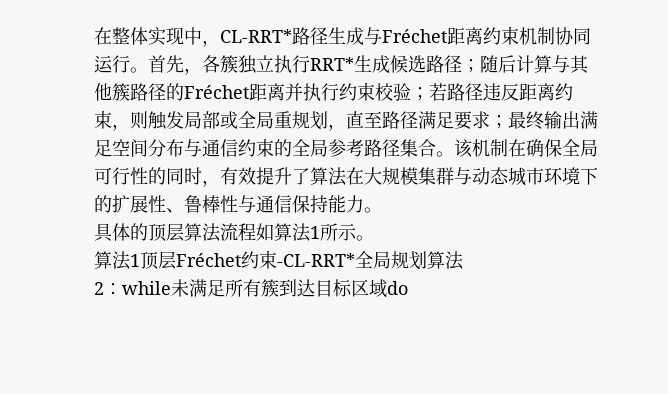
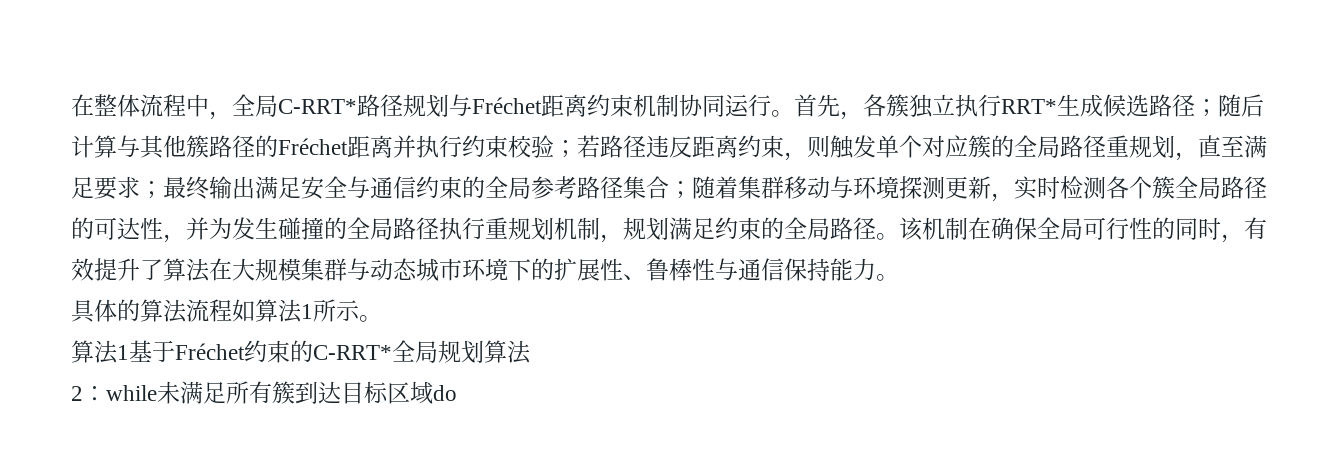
[148,27,364,47] 实现中，CL-RRT*路径生成 -> [140,94,449,120] 流程中，全局C-RRT*路径规划
[184,111,274,129] 局部或全局 -> [876,135,1106,158] 单个对应簇的全局路径
[382,111,418,129] 路径 -> (1244, 146) none
[112,139,184,157] 空间分布 -> [301,176,347,200] 安全
(436, 148) none -> [669,176,1267,202] [71,217,876,243] ；随着集群移动与环境探测更新，实时检测各个簇全局路径的可达性，并为发生碰撞的全局路径执行重规划机制，规划满足约束的全局路径
[148,223,184,242] 顶层 -> (140, 310) none
[140,251,176,270] 顶层 -> [129,340,175,362] 基于
[277,253,355,267] -CL-RRT* -> [290,340,392,363] 的C-RRT*

